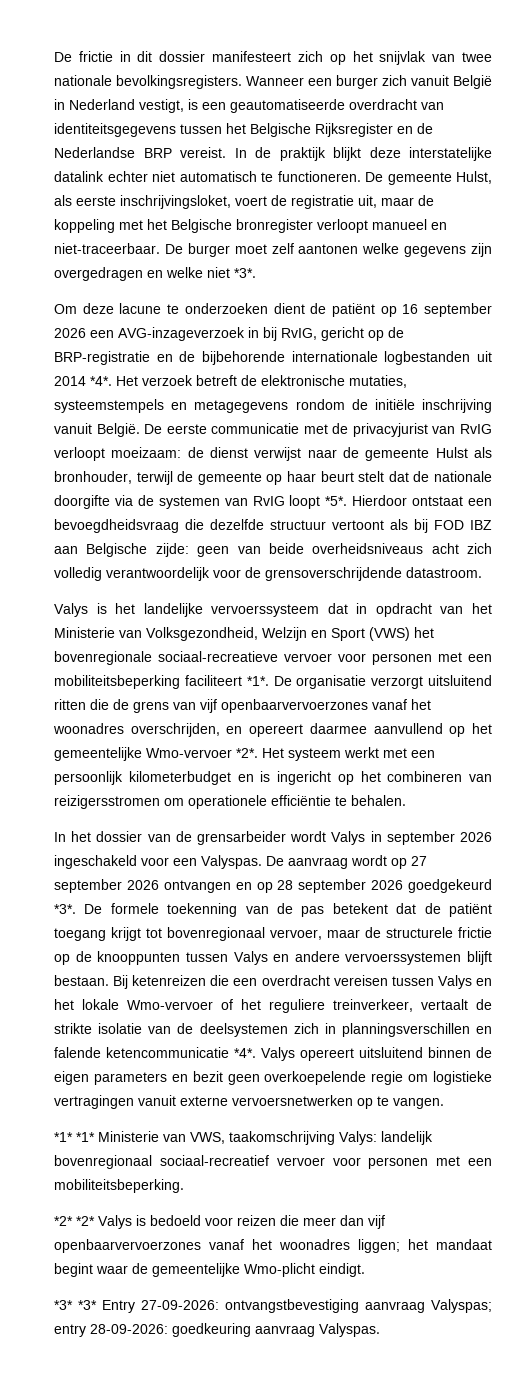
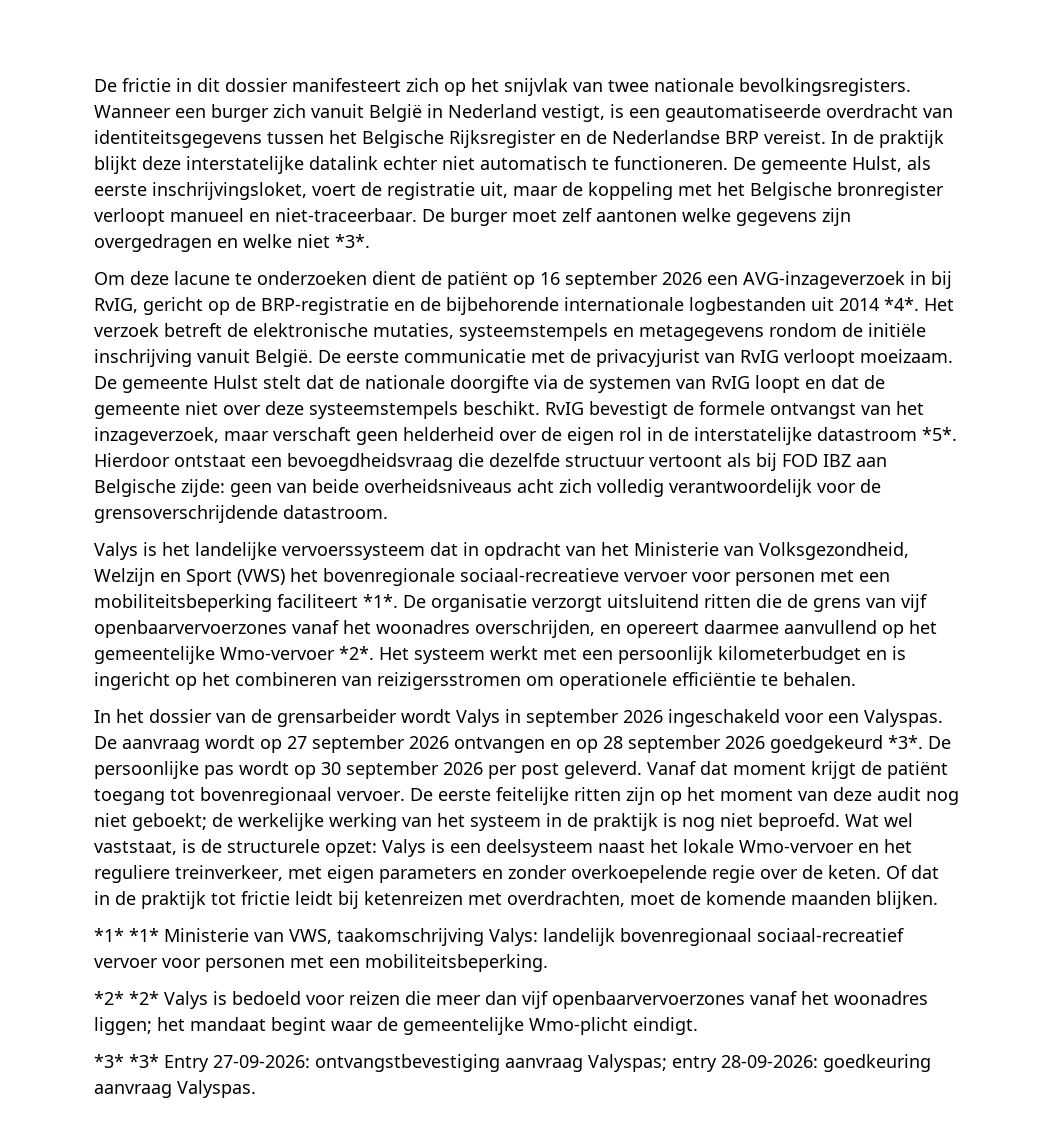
[111,447,492,461] [54,471,354,485] moeizaam: de dienst verwijst naar de gemeente Hulst als bronhouder, terwijl de gemeente op haar beurt -> [860,349,953,363] [94,375,258,393] moeizaam. De gemeente Hulst
(321, 502) none -> [805,375,885,389] [94,401,924,419] [94,427,917,445] en dat de gemeente niet over deze systeemstempels beschikt. RvIG bevestigt de formele ontvangst van het inzageverzoek, maar verschaft geen helderheid over de eigen rol in de interstatelijke datastroom
[110,903,417,917] formele toekenning van de pas betekent dat -> [94,761,856,779] persoonlijke pas wordt op 30 september 2026 per post geleverd. Vanaf dat moment krijgt
[111,927,141,941] krijgt -> (165, 797) none
[270,927,492,940] [54,951,492,965] [54,975,492,989] vervoer, maar de structurele frictie op de knooppunten tussen Valys en andere vervoerssystemen blijft bestaan. Bij ketenreizen die een overdracht vereisen tussen Valys en -> [337,787,959,805] [94,813,913,831] [94,839,645,857] vervoer. De eerste feitelijke ritten zijn op het moment van deze audit nog niet geboekt; de werkelijke werking van het systeem in de praktijk is nog niet beproefd. Wat wel vaststaat, is de structurele opzet: Valys is een deelsysteem naast
[221,999,233,1010] of -> [858,843,879,853] en
[421,999,492,1010] [54,1023,492,1037] [54,1047,492,1061] [54,1071,492,1085] [54,1095,444,1109] vertaalt de strikte isolatie van de deelsystemen zich in planningsverschillen en falende ketencommunicatie *4*. Valys opereert uitsluitend binnen de eigen parameters en bezit geen overkoepelende regie om logistieke vertragingen vanuit externe vervoersnetwerken op te vangen. -> [288,865,939,883] [94,891,938,909] met eigen parameters en zonder overkoepelende regie over de keten. Of dat in de praktijk tot frictie leidt bij ketenreizen met overdrachten, moet de komende maanden blijken.

